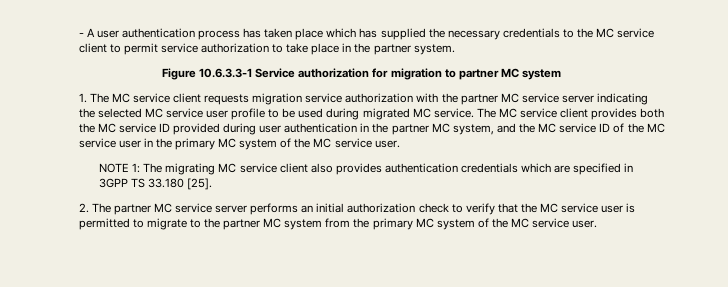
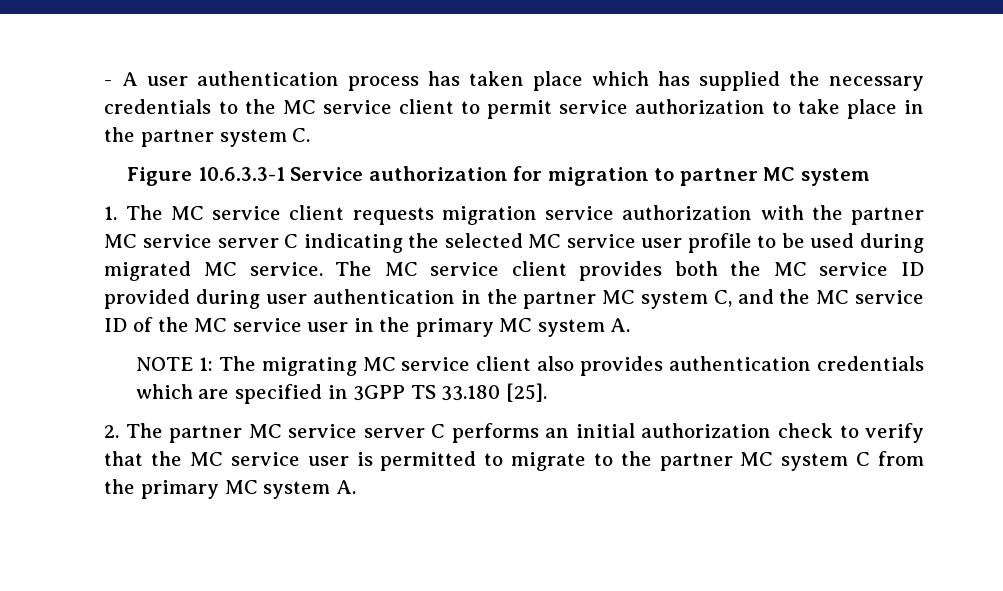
[413,44,455,55] system. -> [219,128,311,147] system C.
(594, 99) none -> [284,234,299,248] C
[452,124,494,135] system, -> [640,290,732,309] system C,
[280,138,400,148] of the MC service user. -> [610,318,631,332] A.
(248, 209) none -> [431,424,446,438] C
(323, 224) none -> [856,452,871,466] C
[477,218,598,228] of the MC service user. -> [335,480,356,494] A.

